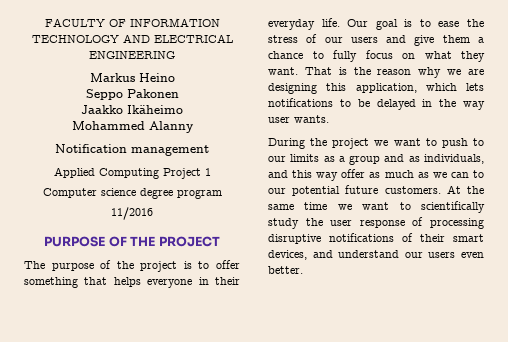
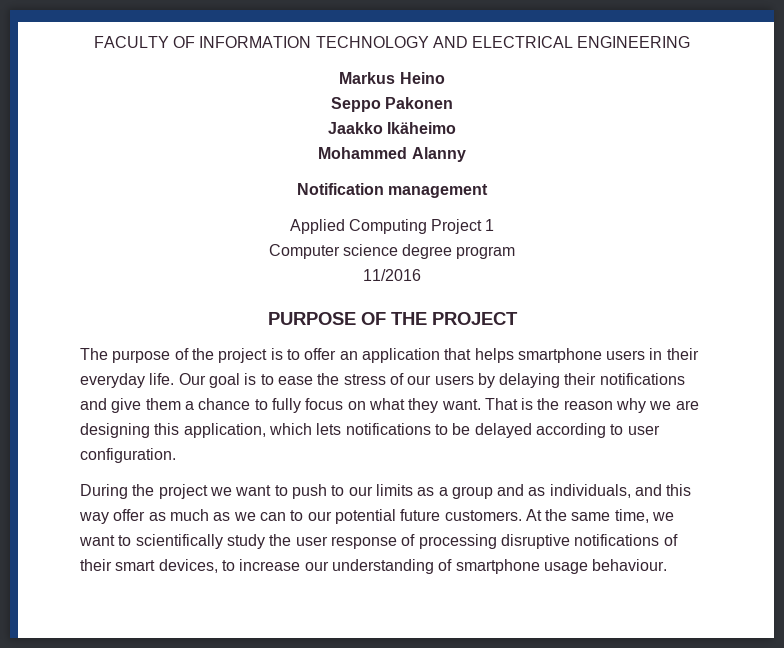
[24,277,193,288] something that helps everyone -> [339,348,646,363] an application that helps smartphone users
(378, 40) none -> [477,373,685,388] by delaying their notifications
[422,99,485,110] [268,115,329,123] in the way user wants. -> [535,423,660,438] [80,448,176,463] according to user configuration.
[304,202,328,210] time -> [614,509,649,523] time,
[312,250,484,258] [268,266,303,274] and understand our users even better. -> [221,559,668,574] to increase our understanding of smartphone usage behaviour.

